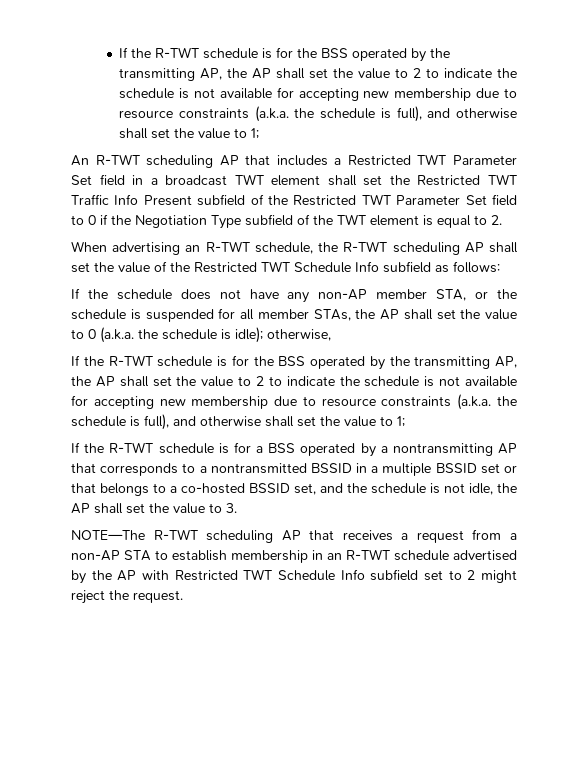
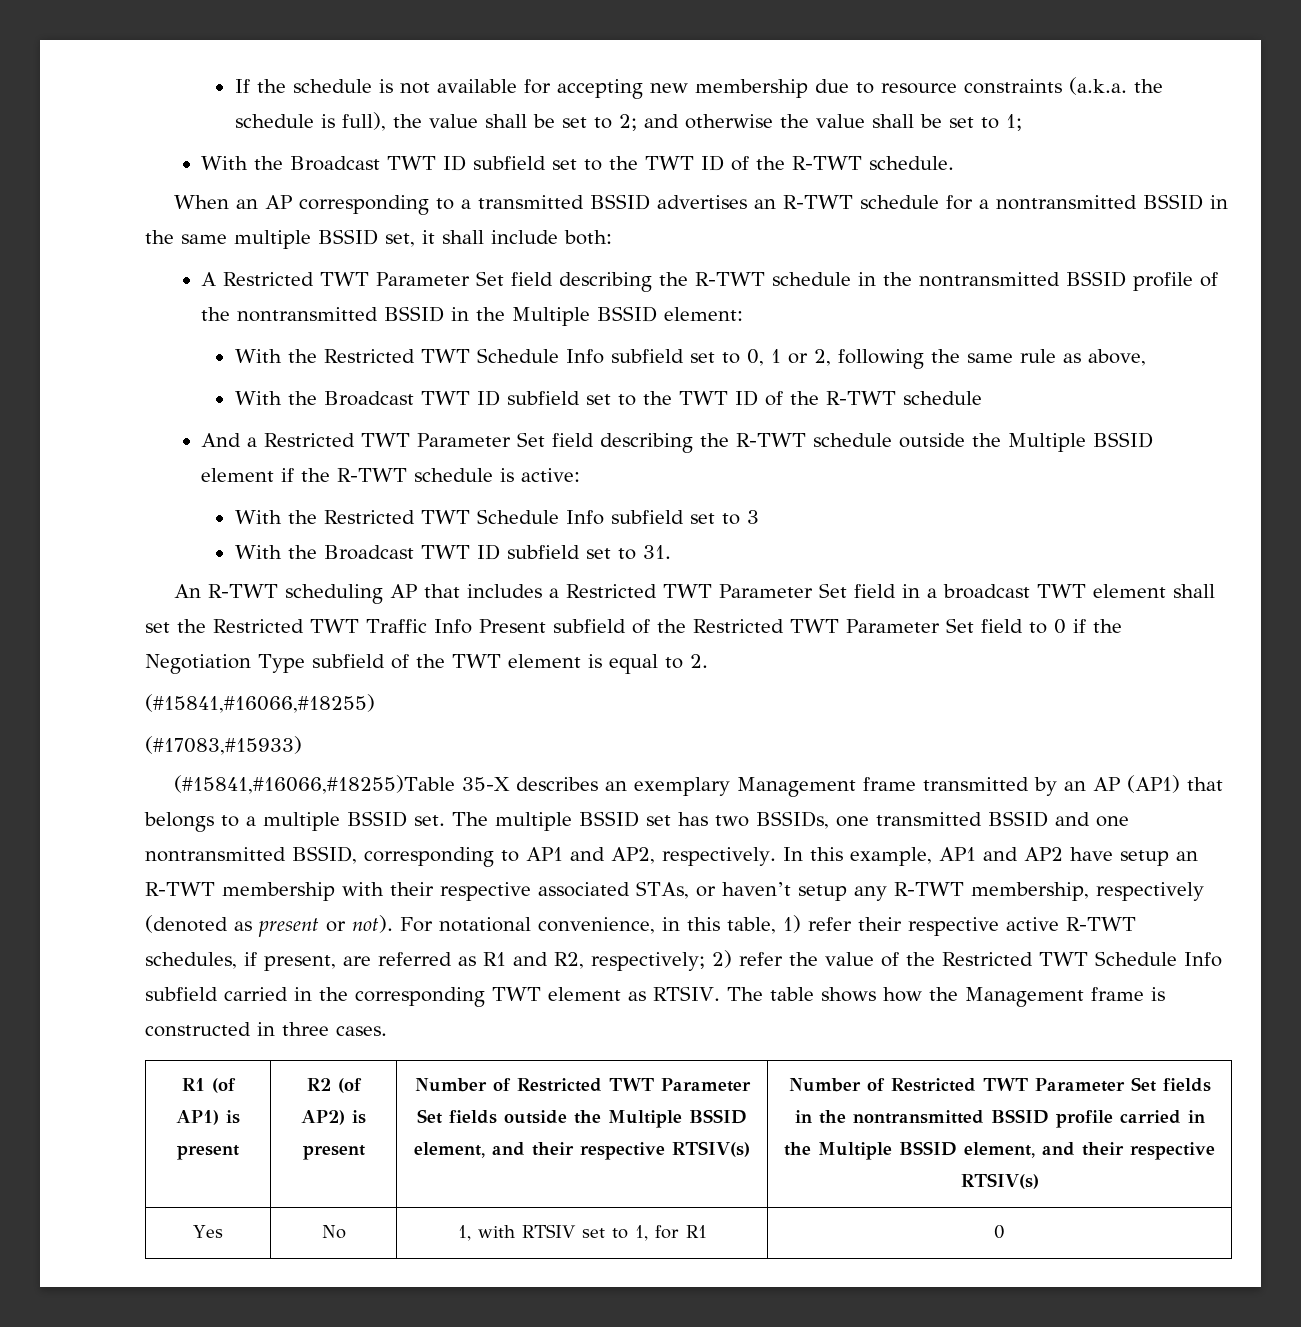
[119,47,451,62] [119,68,517,81] If the R-TWT schedule is for the BSS operated by the transmitting AP, the AP shall set the value to 2 to indicate the -> [234,79,286,93] If the
[427,108,517,119] [119,128,260,139] and otherwise shall set the value to 1; -> [392,114,1022,131] [201,155,955,171] [173,194,1228,215] [145,229,612,249] [201,271,1219,292] [201,306,744,326] [234,348,1146,369] [234,390,982,406] [201,432,1154,453] [201,468,581,482] [234,509,759,525] [234,544,671,560] the value shall be set to 2; and otherwise the value shall be set to 1; // With the Broadcast TWT ID subfield set to the TWT ID of the R-TWT schedule. // When an AP corresponding to a transmitted BSSID advertises an R-TWT schedule for a nontransmitted BSSID in the same multiple BSSID set, it shall include both: // A Restricted TWT Parameter Set field describing the R-TWT schedule in the nontransmitted BSSID profile of the nontransmitted BSSID in the Multiple BSSID element: // With the Restricted TWT Schedule Info subfield set to 0, 1 or 2, following the same rule as above, // With the Broadcast TWT ID subfield set to the TWT ID of the R-TWT schedule // And a Restricted TWT Parameter Set field describing the R-TWT schedule outside the Multiple BSSID element if the R-TWT schedule is active: // With the Restricted TWT Schedule Info subfield set to 3 // With the Broadcast TWT ID subfield set to 31.
[71,241,518,255] [71,262,90,273] When advertising an R-TWT schedule, the R-TWT scheduling AP shall set -> [145,694,375,713] [145,736,302,755] [173,775,1223,797] [144,811,1129,832] [145,846,1198,867] [145,881,1204,901] [145,915,1136,937] [145,950,783,971] (#15841,#16066,#18255) // (#17083,#15933) // (#15841,#16066,#18255)Table 35-X describes an exemplary Management frame transmitted by an AP (AP1) that belongs to a multiple BSSID set. The multiple BSSID set has two BSSIDs, one transmitted BSSID and one nontransmitted BSSID, corresponding to AP1 and AP2, respectively. In this example, AP1 and AP2 have setup an R-TWT membership with their respective associated STAs, or haven’t setup any R-TWT membership, respectively (denoted as present or not). For notational convenience, in this table, 1) refer their respective active R-TWT schedules, if present, are referred as R1 and R2, respectively; 2) refer
[435,261,500,273] [71,288,518,303] [71,308,517,322] [71,327,331,343] [71,355,517,370] [71,376,517,387] [71,394,517,410] [71,414,405,430] [71,442,517,457] [71,463,517,476] [71,483,517,496] [71,503,237,514] [71,529,517,543] [71,549,517,563] [71,569,518,584] [71,590,183,604] as follows: // If the schedule does not have any non-AP member STA, or the schedule is suspended for all member STAs, the AP shall set the value to 0 (a.k.a. the schedule is idle); otherwise, // If the R-TWT schedule is for the BSS operated by the transmitting AP, the AP shall set the value to 2 to indicate the schedule is not available for accepting new membership due to resource constraints (a.k.a. the schedule is full), and otherwise shall set the value to 1; // If the R-TWT schedule is for a BSS operated by a nontransmitting AP that corresponds to a nontransmitted BSSID in a multiple BSSID set or that belongs to a co-hosted BSSID set, and the schedule is not idle, the AP shall set the value to 3. // NOTE—The R-TWT scheduling AP that receives a request from a non-AP STA to establish membership in an R-TWT schedule advertised by the AP with Restricted TWT Schedule Info subfield set to 2 might reject the request. -> [224,986,1165,1007] [145,1022,387,1037] [181,1078,236,1093] [176,1110,240,1125] [177,1145,239,1160] [306,1078,362,1093] [301,1110,366,1125] [302,1145,365,1160] [414,1078,751,1092] [417,1109,747,1128] [414,1141,750,1160] [788,1077,1211,1092] [794,1109,1205,1128] [784,1141,1215,1160] [960,1173,1039,1189] [193,1225,224,1238] [321,1225,346,1239] [457,1224,707,1241] [994,1225,1005,1239] carried in the corresponding TWT element as RTSIV. The table shows how the Management frame is constructed in three cases. // R1 (of AP1) is present | R2 (of AP2) is present | Number of Restricted TWT Parameter Set fields outside the Multiple BSSID element, and their respective RTSIV(s) | Number of Restricted TWT Parameter Set fields in the nontransmitted BSSID profile carried in the Multiple BSSID element, and their respective RTSIV(s) // Yes | No | 1, with RTSIV set to 1, for R1 | 0

